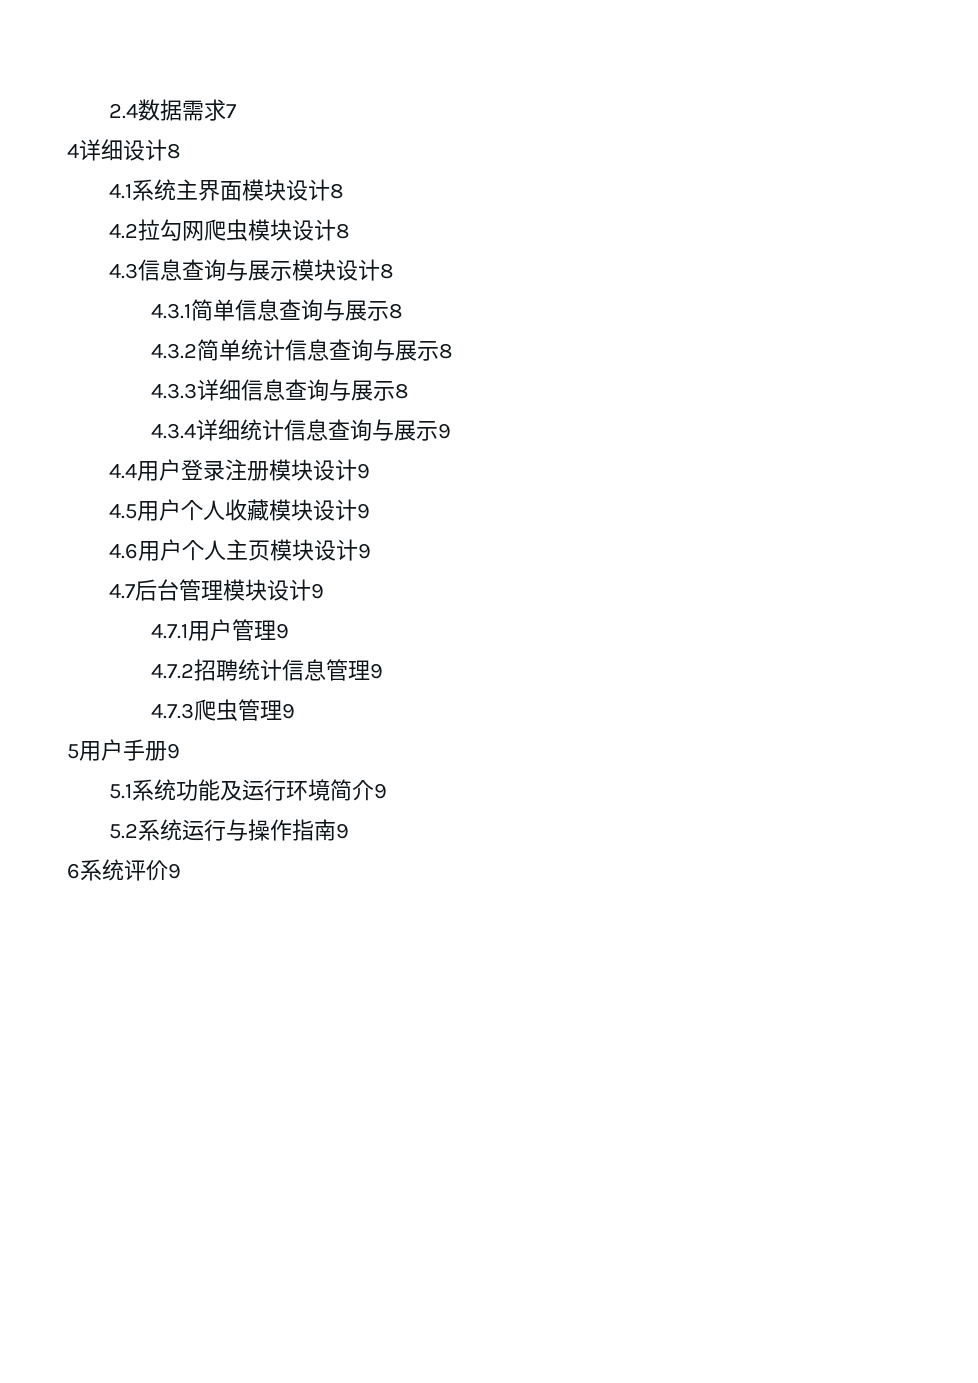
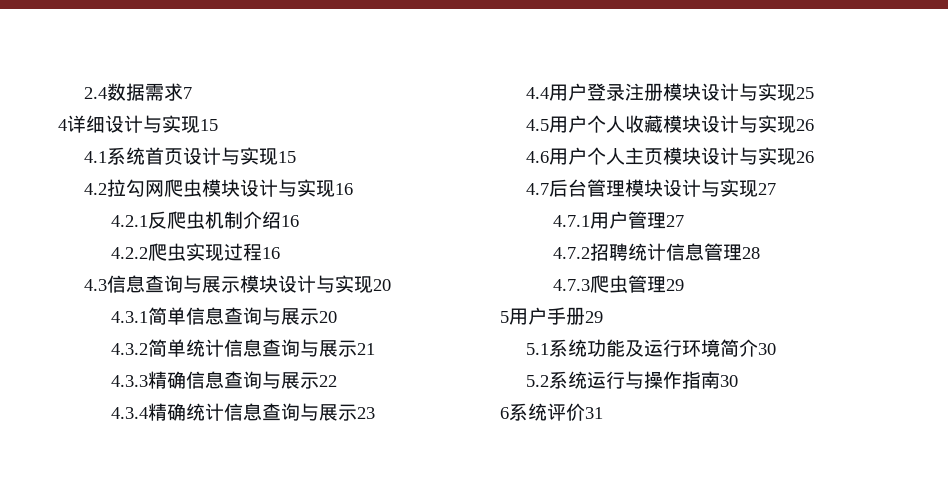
[167,143,181,159] 8 -> [143,115,218,133] 与实现15
[176,179,345,201] 主界面模块设计8 -> [145,147,297,165] 首页设计与实现15
[336,223,351,239] 8 -> [278,179,354,197] [110,211,299,229] [110,243,280,261] 与实现16 // 4.2.1反爬虫机制介绍16 // 4.2.2爬虫实现过程16
[380,263,395,279] 8 -> [316,275,392,293] 与实现20
[389,303,404,319] 8 -> [318,311,337,323] 20
[439,343,454,359] 8 -> [356,343,375,355] 21
[197,379,410,401] 详细信息查询与展示8 -> [147,371,337,389] 精确信息查询与展示22
[196,419,452,441] 详细统计信息查询与展示9 -> [147,403,375,421] 精确统计信息查询与展示23
[357,463,371,479] 9 -> [739,83,815,101] 与实现25
[357,503,371,519] 9 -> [739,115,815,133] 与实现26
[358,543,372,559] 9 -> [739,147,815,165] 与实现26
[311,583,325,599] 9 -> [701,179,777,197] 与实现27
[276,623,290,639] 9 -> [665,215,684,227] 27
[370,663,384,679] 9 -> [741,247,760,259] 28
[282,703,296,719] 9 -> [665,279,684,291] 29
[167,743,180,759] 9 -> [585,311,603,323] 29
[374,783,388,799] 9 -> [758,343,777,355] 30
[336,823,350,839] 9 -> [720,375,739,387] 30
[168,863,181,879] 9 -> [585,407,603,419] 31

